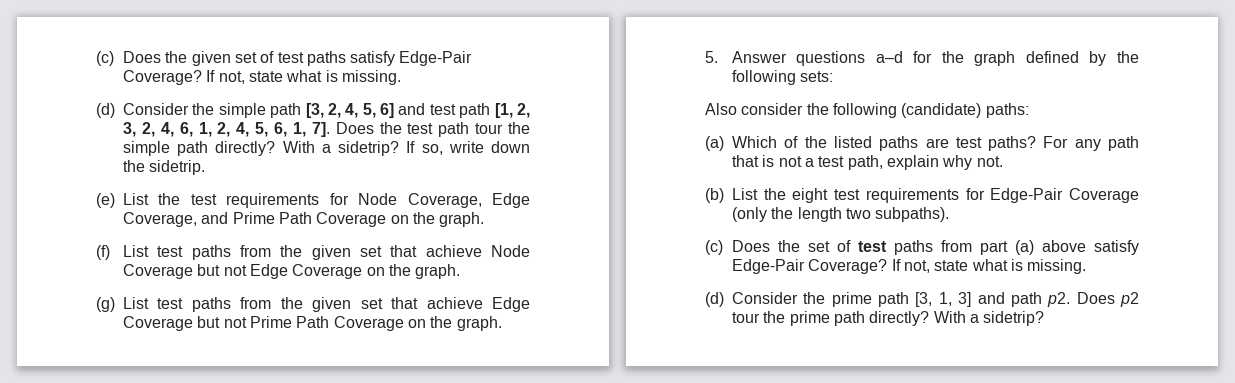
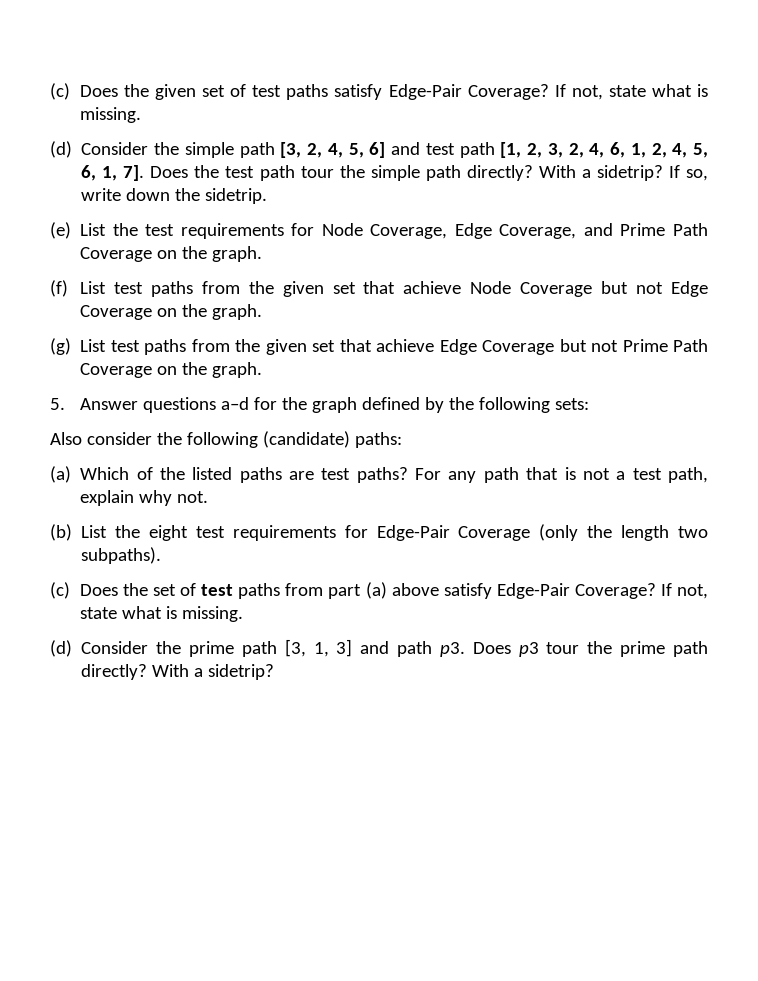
[1047,292,1139,307] p2. Does p2 -> [439,642,539,657] p3. Does p3

